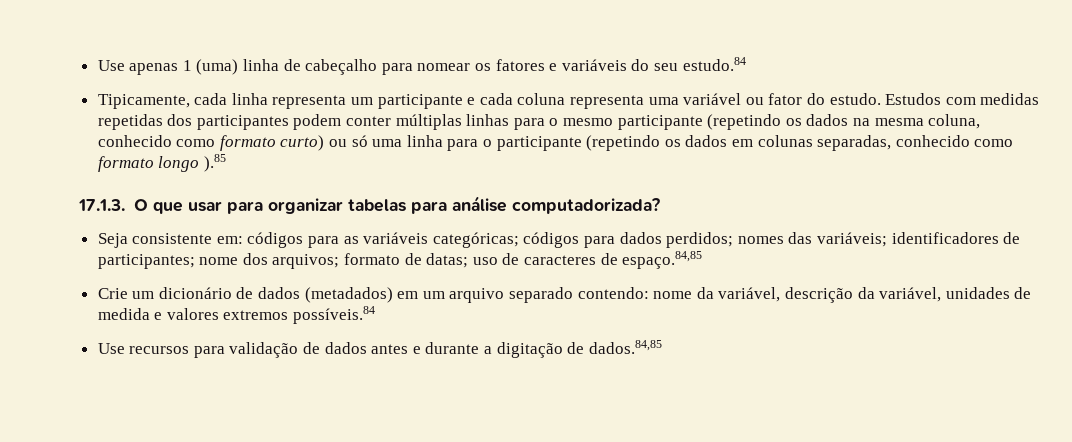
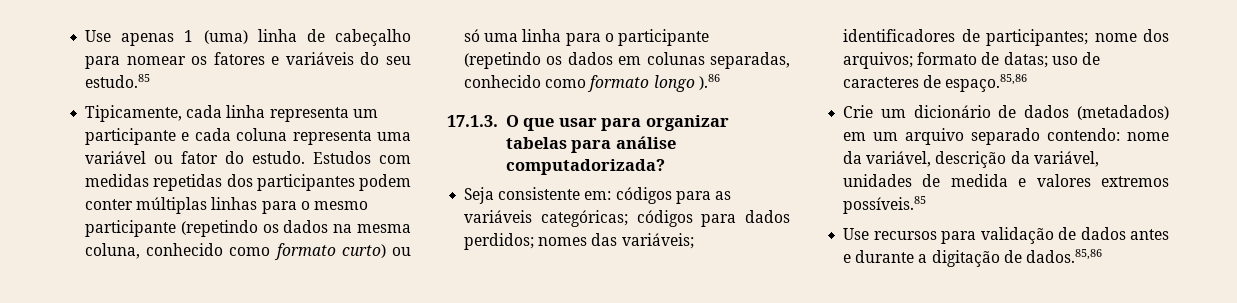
[682,57,746,71] estudo.84 -> [85,74,151,88] estudo.85
[203,154,226,172] ).85 -> [698,74,720,90] ).86
[622,251,703,269] espaço.84,85 -> [945,74,1028,92] espaço.85,86
[293,306,376,324] possíveis.84 -> [843,196,927,214] possíveis.85
[588,340,662,354] dados.84,85 -> [1025,249,1102,263] dados.85,86

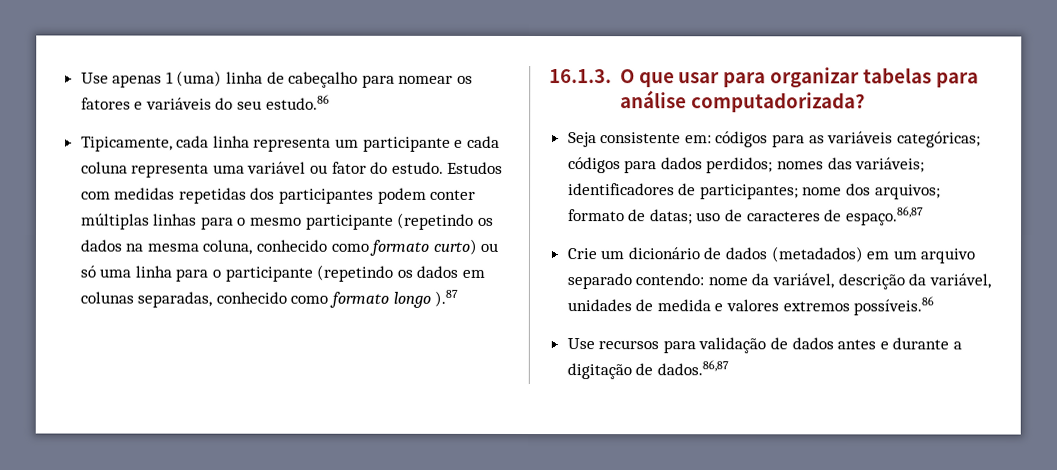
[85,74,151,88] estudo.85 -> [265,94,330,110] estudo.86
[698,74,720,90] [447,115,498,127] ).86 // 17.1.3. -> [434,289,459,307] [549,69,612,84] ).87 // 16.1.3.
[945,74,1028,92] espaço.85,86 -> [845,206,924,226] espaço.86,87
[843,196,927,214] possíveis.85 -> [853,296,935,316] possíveis.86
[1025,249,1102,263] dados.85,86 -> [656,360,729,376] dados.86,87

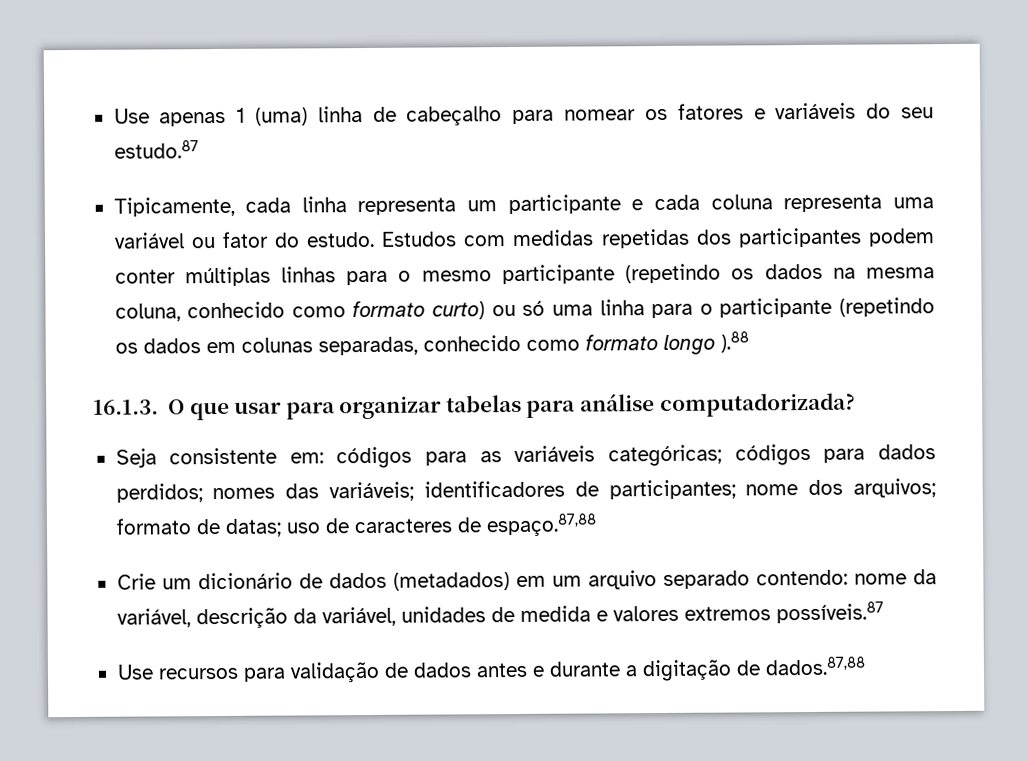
[265,94,330,110] estudo.86 -> [113,140,199,159] estudo.87
[434,289,459,307] ).87 -> [719,331,749,353] ).88
[845,206,924,226] espaço.86,87 -> [485,513,597,537] espaço.87,88
[853,296,935,316] possíveis.86 -> [775,601,884,624] possíveis.87
[656,360,729,376] dados.86,87 -> [764,656,866,676] dados.87,88

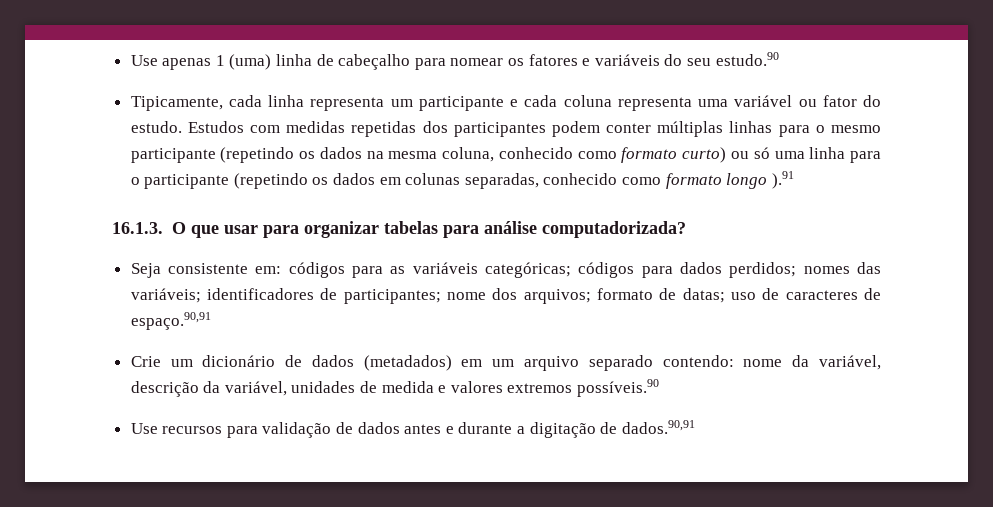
[113,140,199,159] estudo.87 -> [715,52,779,66] estudo.90
[719,331,749,353] ).88 -> [771,171,794,189] ).91
[485,513,597,537] espaço.87,88 -> [130,312,211,330] espaço.90,91
[775,601,884,624] possíveis.87 -> [577,379,660,397] possíveis.90
[764,656,866,676] dados.87,88 -> [621,420,695,434] dados.90,91

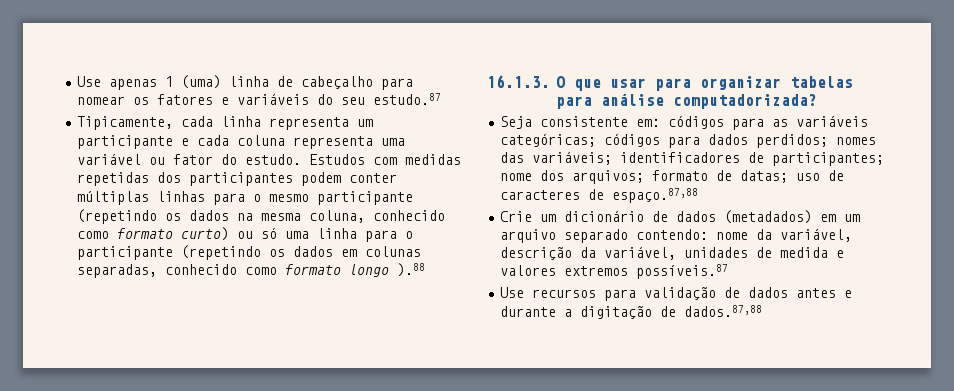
[715,52,779,66] estudo.90 -> [373,93,442,105] estudo.87
[771,171,794,189] ).91 -> [397,263,426,277] ).88
[130,312,211,330] espaço.90,91 -> [612,188,699,203] espaço.87,88
[577,379,660,397] possíveis.90 -> [636,264,729,279] possíveis.87
[621,420,695,434] dados.90,91 -> [684,305,763,317] dados.87,88

